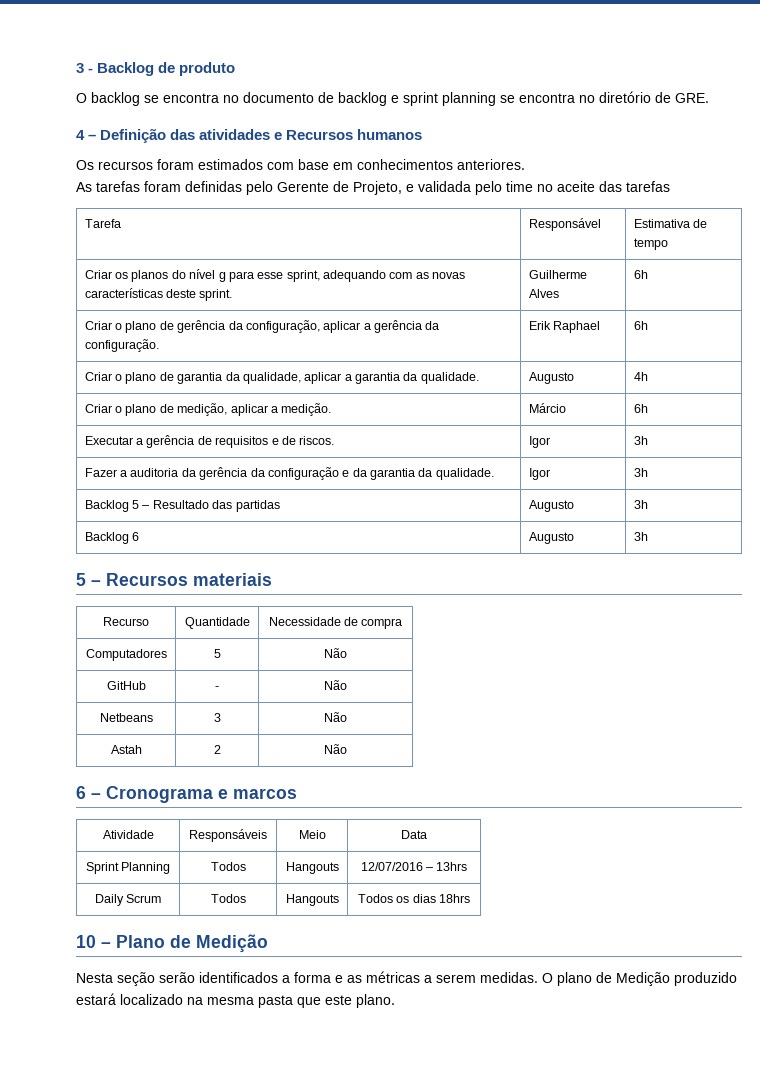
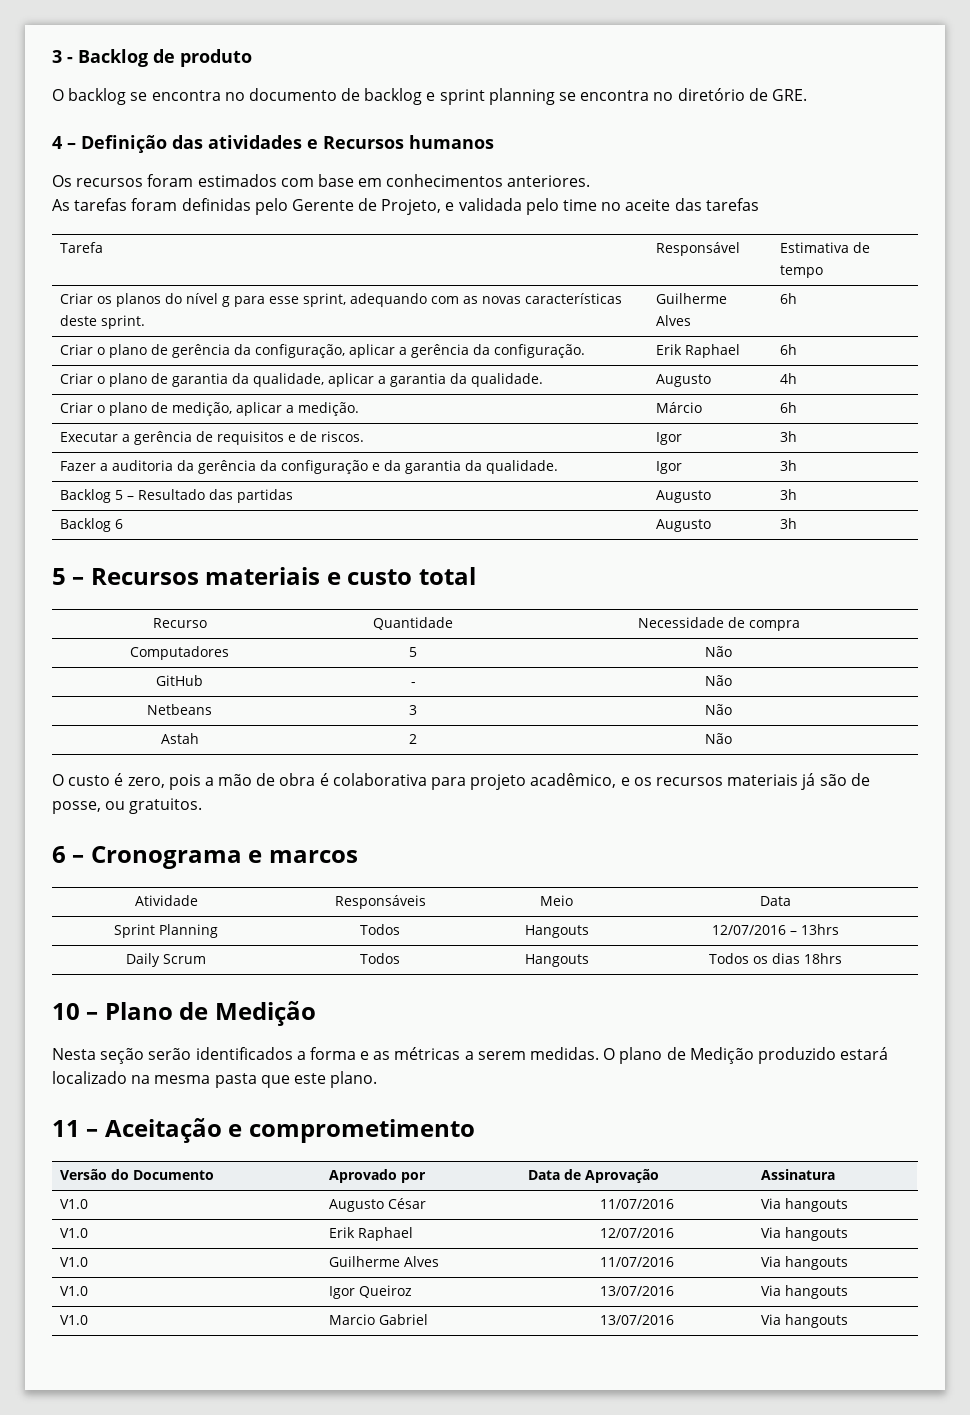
(272, 579) none -> [326,567,476,585] e custo total
(347, 749) none -> [52,773,870,790] [52,798,203,814] // O custo é zero, pois a mão de obra é colaborativa para projeto acadêmico, e os recursos materiais já são de posse, ou gratuitos.
(395, 1001) none -> [52,1118,475,1143] [59,1169,214,1180] [328,1169,426,1183] [527,1169,659,1183] [760,1169,835,1180] [59,1199,88,1209] [328,1198,426,1212] [600,1199,674,1209] [760,1198,848,1212] [59,1228,88,1238] [328,1227,413,1241] [600,1228,674,1238] [760,1227,848,1241] [59,1257,88,1267] [328,1256,439,1267] [600,1257,674,1267] [760,1256,848,1270] [59,1286,88,1296] [328,1285,412,1299] [600,1286,674,1296] [760,1285,848,1299] [59,1315,88,1325] [328,1314,428,1325] [600,1315,674,1325] [760,1314,848,1328] // 11 – Aceitação e comprometimento // Versão do Documento | Aprovado por | Data de Aprovação | Assinatura // V1.0 | Augusto César | 11/07/2016 | Via hangouts // V1.0 | Erik Raphael | 12/07/2016 | Via hangouts // V1.0 | Guilherme Alves | 11/07/2016 | Via hangouts // V1.0 | Igor Queiroz | 13/07/2016 | Via hangouts // V1.0 | Marcio Gabriel | 13/07/2016 | Via hangouts

